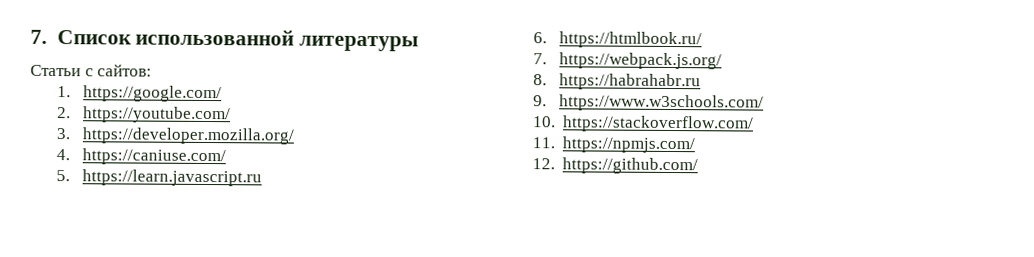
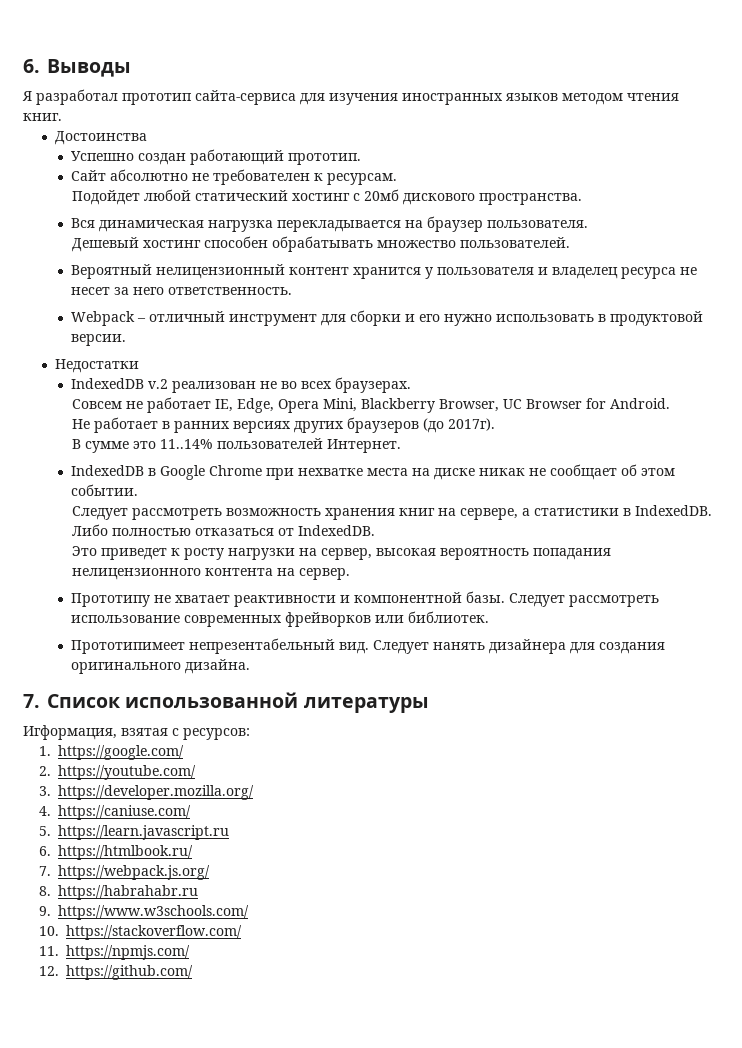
(30, 36) none -> [23,59,131,77] [22,89,679,105] [23,113,62,121] [54,131,147,145] [70,149,361,165] [70,169,397,185] [71,189,582,205] [70,216,588,232] [71,236,570,252] [70,264,697,279] [70,287,292,295] [70,310,703,326] [70,334,126,346] [54,359,139,373] [70,377,411,393] [71,397,670,413] [71,417,495,433] [71,438,401,453] [70,464,675,480] [70,484,138,496] [71,505,712,520] [71,524,375,536] [71,546,611,560] [71,568,350,580] [70,591,659,607] [70,611,489,627] [70,638,665,654] [70,659,250,674] 6. Выводы // Я разработал прототип сайта-сервиса для изучения иностранных языков методом чтения книг. // Достоинства // Успешно создан работающий прототип. // Сайт абсолютно не требователен к ресурсам. // Подойдет любой статический хостинг с 20мб дискового пространства. // Вся динамическая нагрузка перекладывается на браузер пользователя. // Дешевый хостинг способен обрабатывать множество пользователей. // Вероятный нелицензионный контент хранится у пользователя и владелец ресурса не несет за него ответственность. // Webpack – отличный инструмент для сборки и его нужно использовать в продуктовой версии. // Недостатки // IndexedDB v.2 реализован не во всех браузерах. // Совсем не работает IE, Edge, Opera Mini, Blackberry Browser, UC Browser for Android. // Не работает в ранних версиях других браузеров (до 2017г). // В сумме это 11..14% пользователей Интернет. // IndexedDB в Google Chrome при нехватке места на диске никак не сообщает об этом событии. // Следует рассмотреть возможность хранения книг на сервере, а статистики в IndexedDB. Либо полностью отказаться от IndexedDB. // Это приведет к росту нагрузки на сервер, высокая вероятность попадания нелицензионного контента на сервер. // Прототипу не хватает реактивности и компонентной базы. Следует рассмотреть использование современных фрейворков или библиотек. // Прототипимеет непрезентабельный вид. Следует нанять дизайнера для создания оригинального дизайна. //
[30,64,153,77] Статьи с сайтов: -> [23,725,250,740] Игформация, взятая с ресурсов:

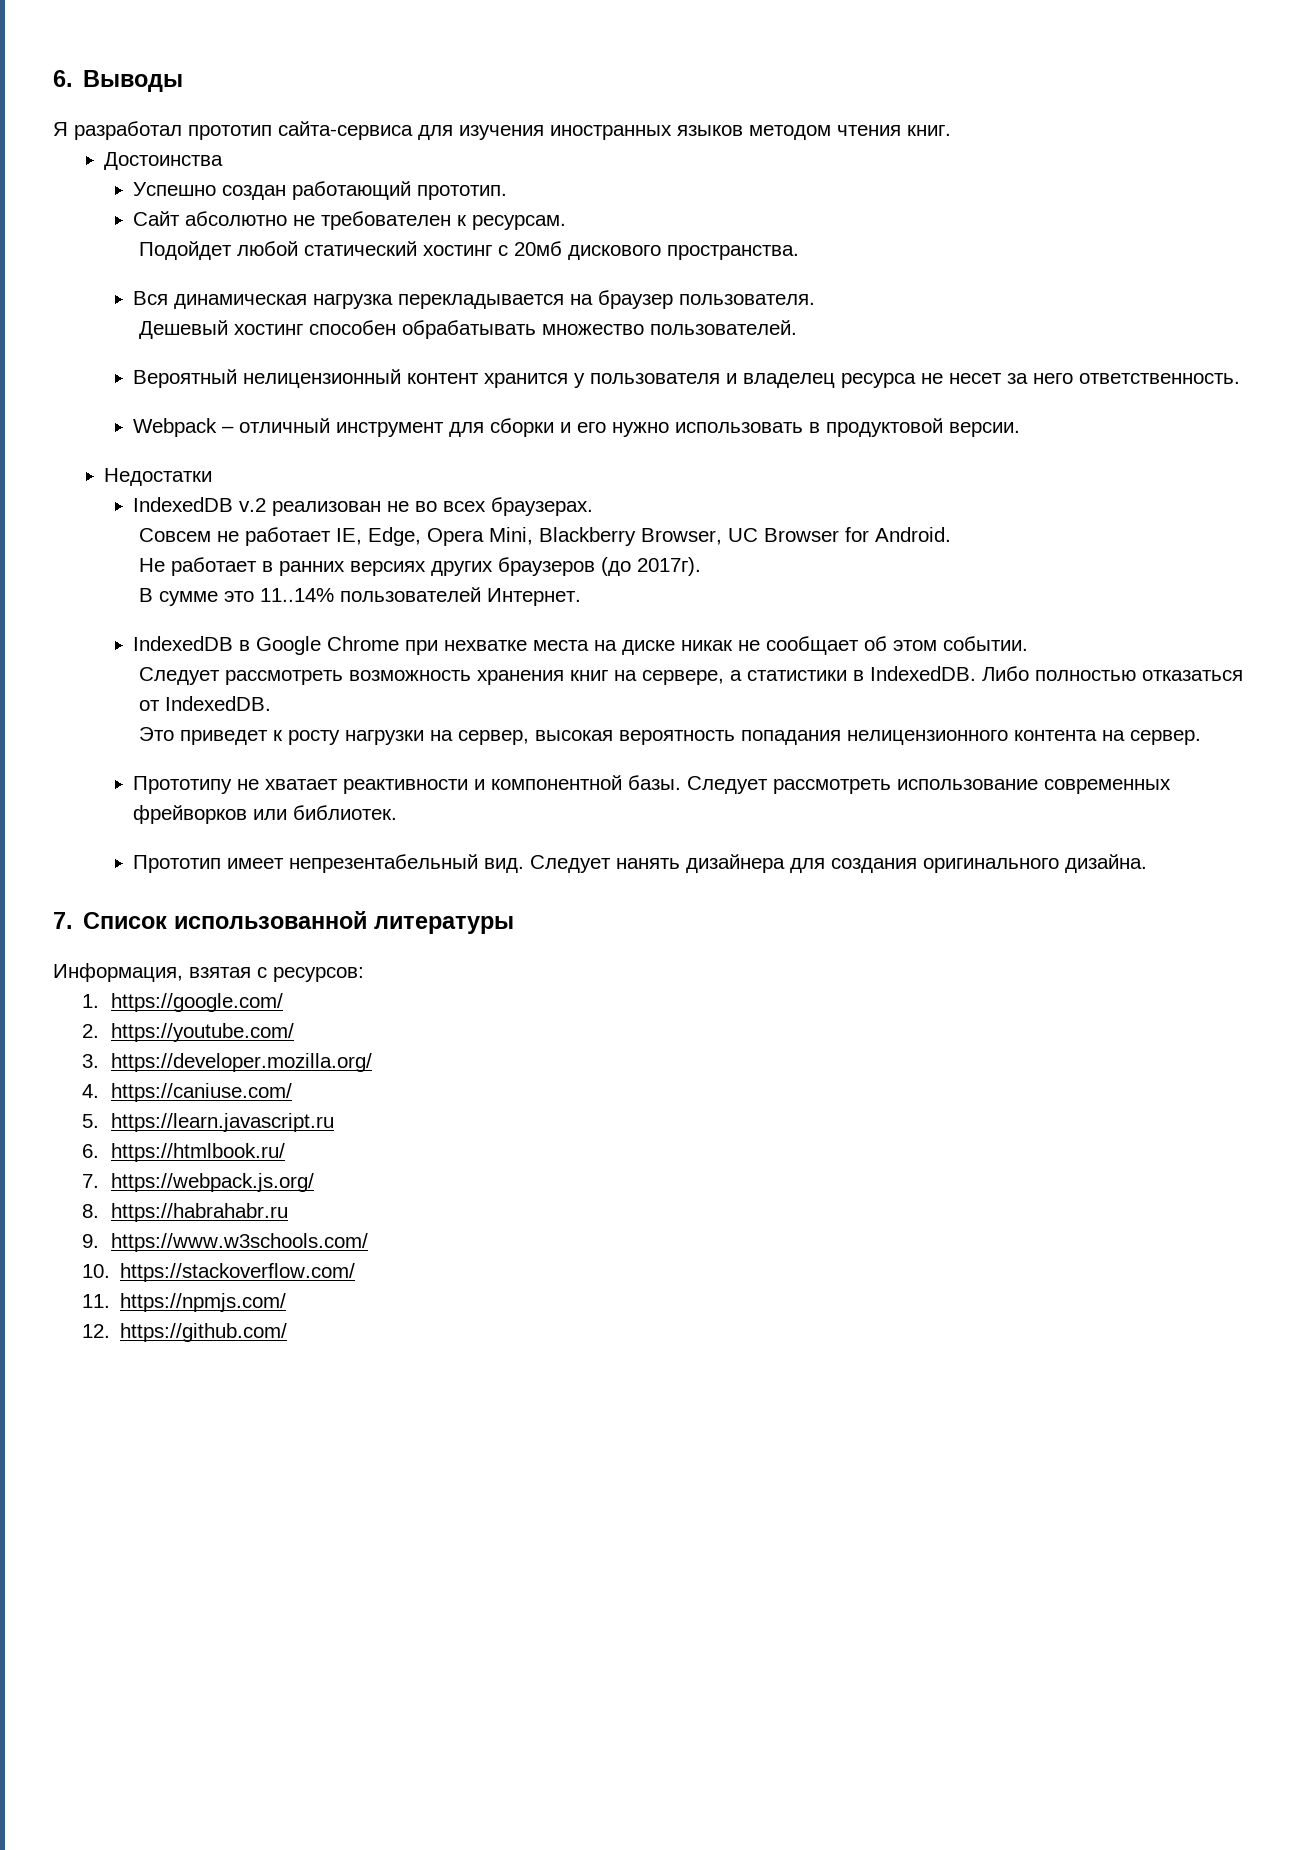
[70,640,185,654] Прототипимеет -> [133,855,285,873] Прототип имеет
[23,725,117,740] Игформация, -> [53,963,183,982] Информация,

